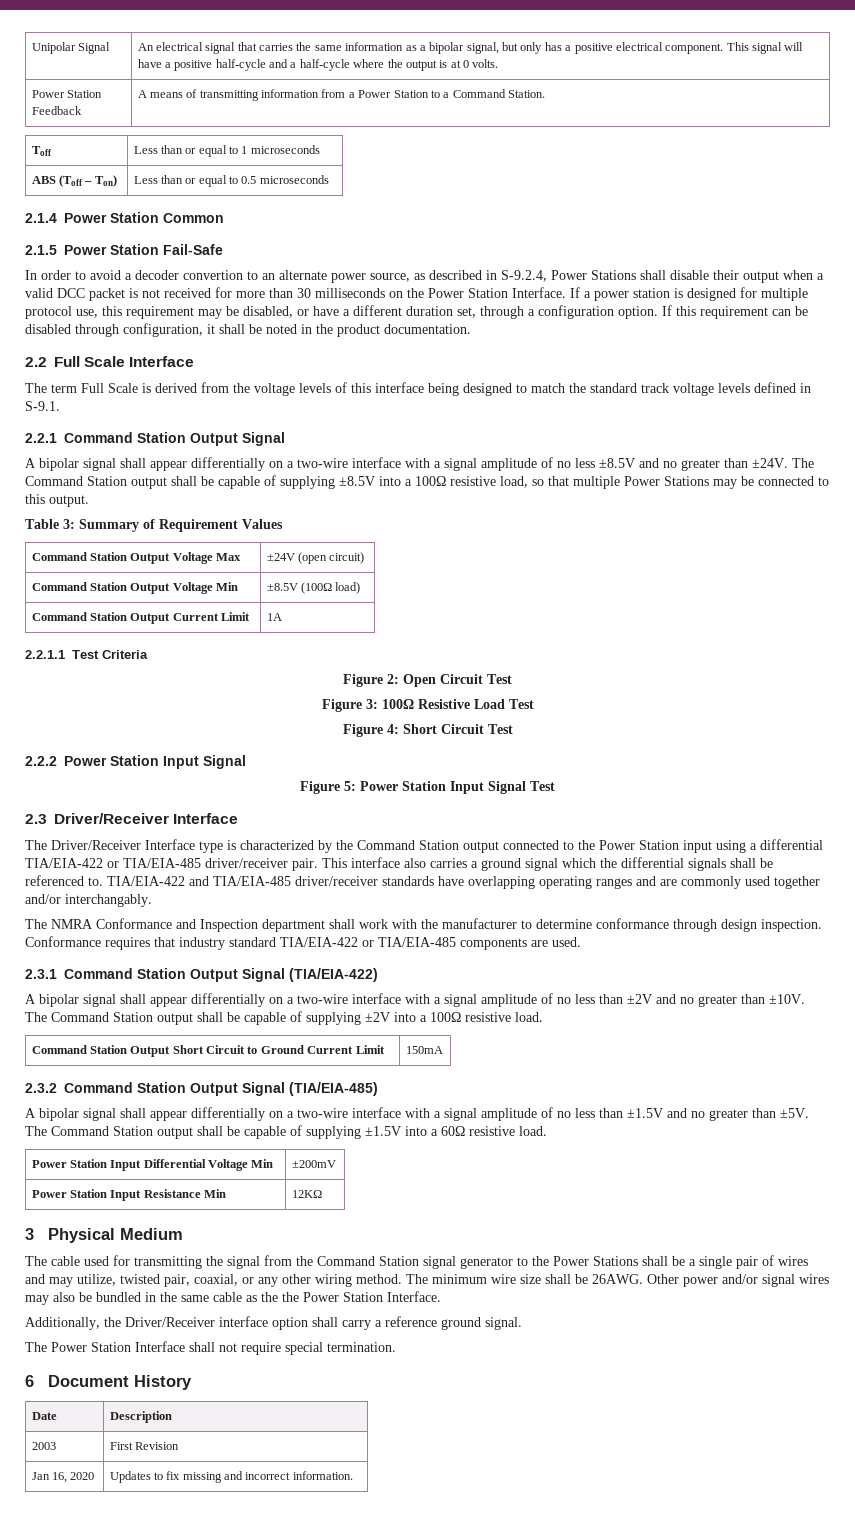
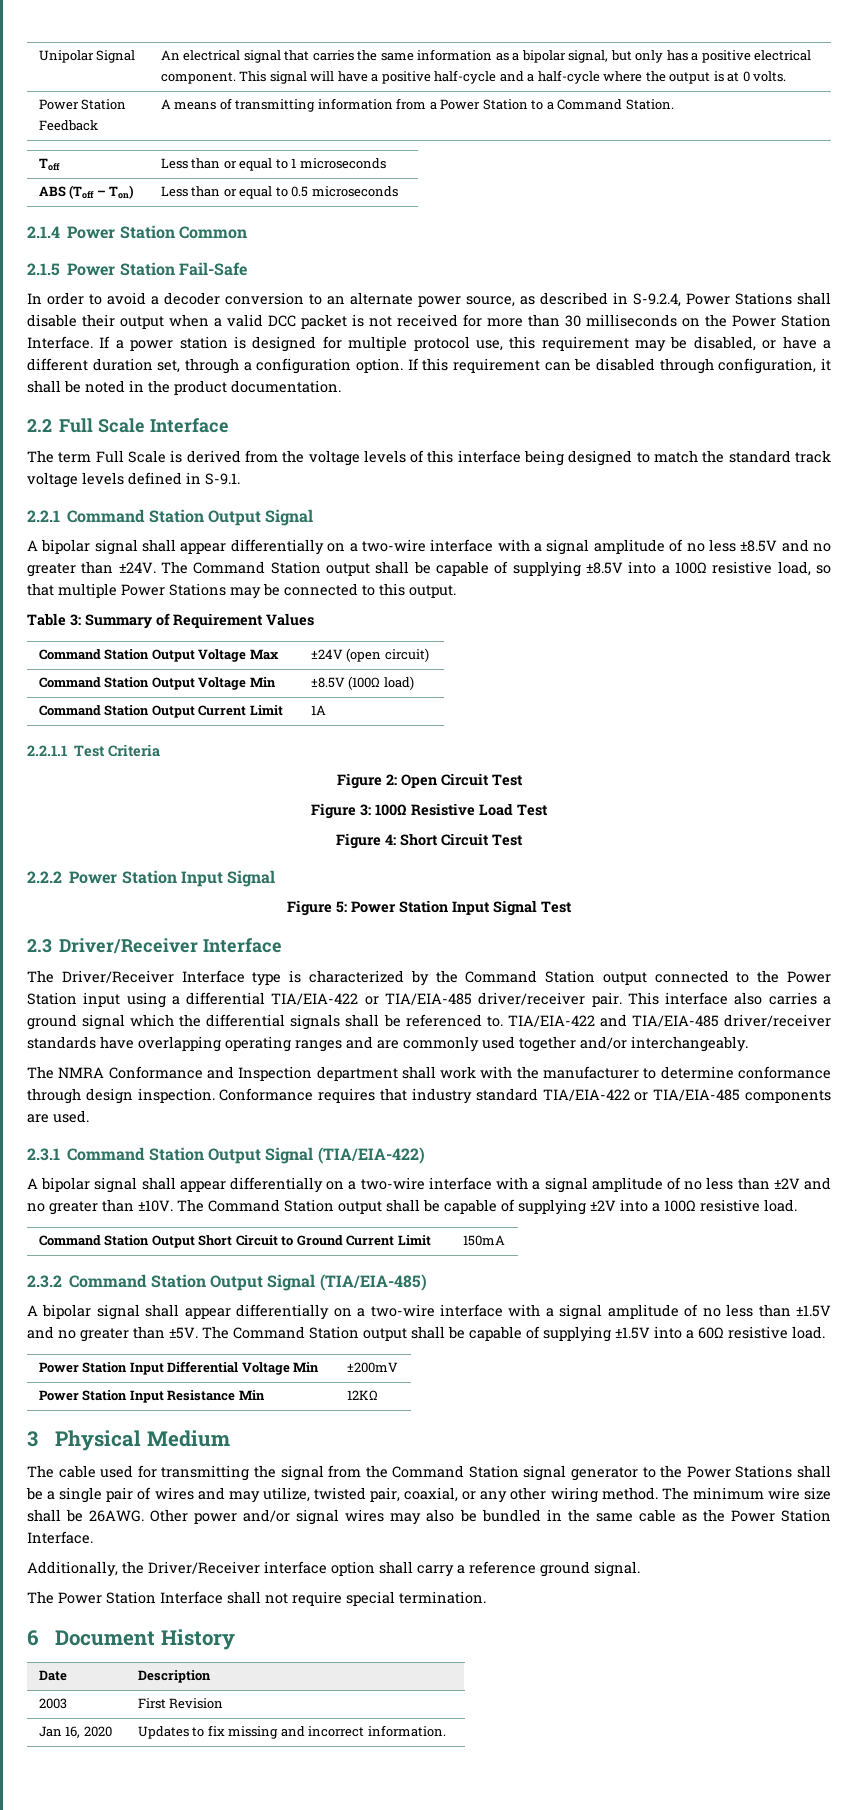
[183,270,243,280] convertion -> [225,292,304,305] conversion
[65,894,152,907] interchangably. -> [631,1036,748,1052] interchangeably.
[282,1292,299,1302] the -> (725, 1515) none

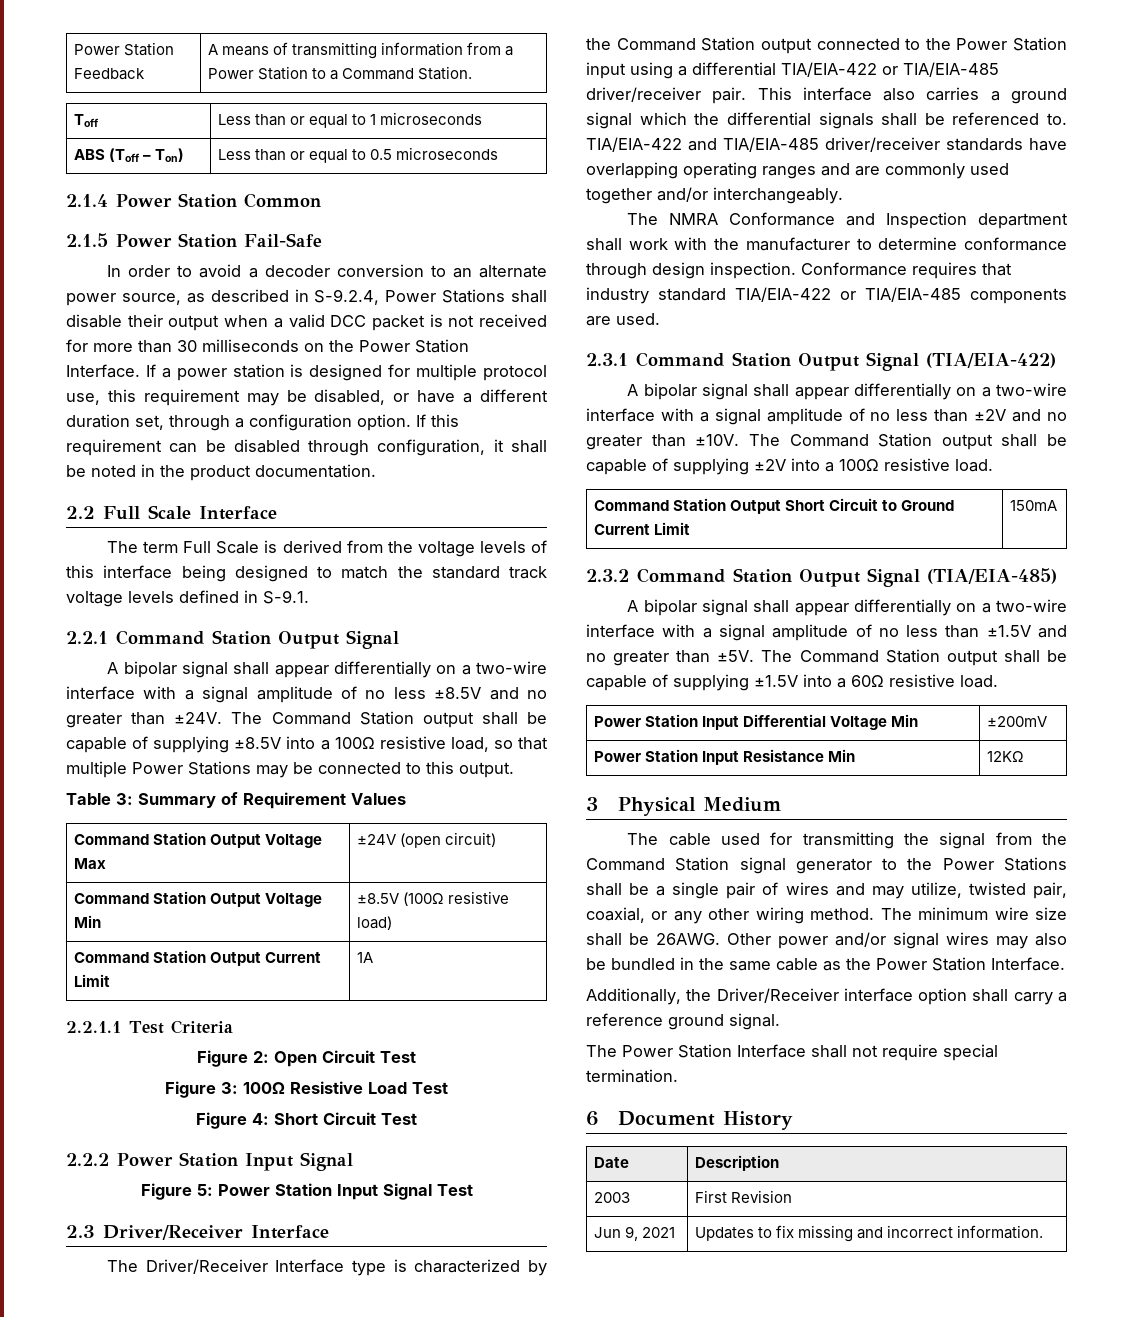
[38,50,136,63] [160,49,812,63] [160,70,787,84] Unipolar Signal | An electrical signal that carries the same information as a bipolar signal, but only has a positive electrical component. This signal will have a positive half-cycle and a half-cycle where the output is at 0 volts. // -> (73, 49) none
(381, 683) none -> [447,891,509,904] resistive
[38,1726,112,1738] Jan 16, 2020 -> [593,1226,675,1241] Jun 9, 2021

